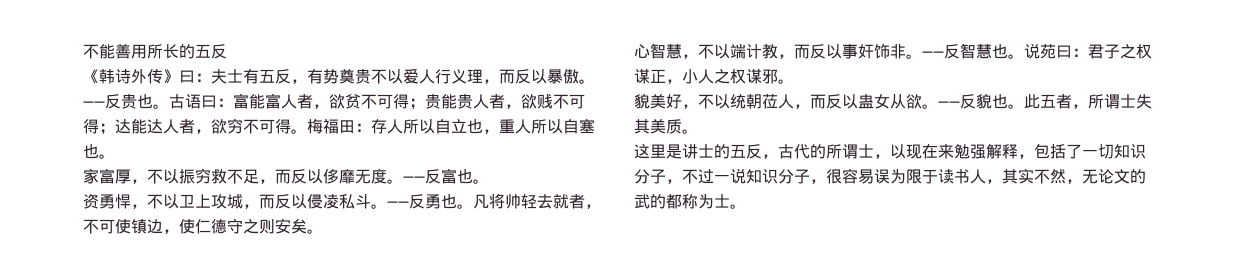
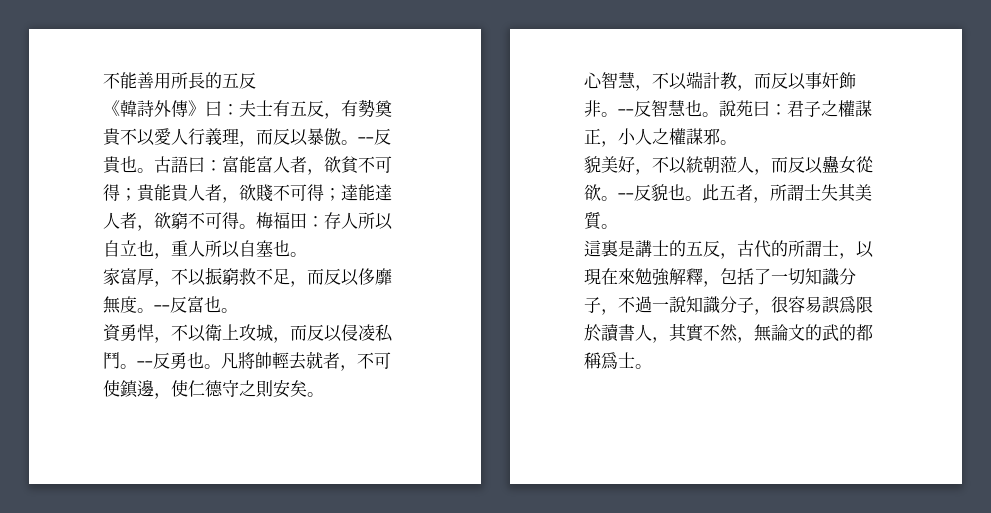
[163,44,179,59] 长 -> [188,72,205,89] 長
[99,69,163,84] 韩诗外传 -> [120,100,188,117] 韓詩外傳
[323,69,467,84] 势奠贵不以爱人行义 -> [358,99,392,118] [103,128,222,146] 勢奠貴不以愛人行義
[121,94,201,109] 贵也。古语 -> [103,156,188,174] 貴也。古語
[345,94,585,110] [83,118,243,135] 贫不可得；贵能贵人者，欲贱不可得；达能达人者，欲穷 -> [341,156,392,174] [103,184,392,203] [103,212,188,231] 貧不可得；貴能貴人者，欲賤不可得；達能達人者，欲窮
[195,168,211,184] 穷 -> [222,268,239,285] 窮
[355,169,371,184] 无 -> [103,296,121,314] 無
[83,194,99,209] 资 -> [103,324,121,342] 資
[179,194,195,208] 卫 -> [205,324,222,341] 衛
[355,194,371,209] 斗 -> [103,352,120,369] 鬥
[489,193,537,209] 将帅轻 -> [238,352,289,369] 將帥輕
[131,219,163,234] 镇边 -> [120,380,154,398] 鎮邊
[259,219,275,234] 则 -> [256,380,273,398] 則
[746,44,762,59] 计 -> [703,72,720,89] 計
[874,43,890,59] 饰 -> [839,72,856,89] 飾
[1024,43,1040,59] 说 -> [719,100,736,117] 說
[1136,44,1152,59] [634,69,650,84] 权谋 -> [838,100,872,117] 權謀
[730,69,762,84] 权谋 -> [669,128,703,145] 權謀
[730,94,778,109] 统朝莅 -> [686,156,737,173] 統朝蒞
[858,94,906,109] 蛊女从 -> [822,155,874,174] 蠱女從
[1104,94,1120,109] 谓 -> [787,184,804,201] 謂
[666,119,698,134] [634,144,698,159] 质。 // 这里是讲 -> [584,212,618,230] [584,240,652,258] 質。 // 這裏是講
[842,144,1018,159] 谓士，以现在来勉强解释 -> [805,240,874,259] [584,268,703,286] 謂士，以現在來勉強解釋
[1130,144,1146,159] 识 -> [822,268,839,286] 識
[698,168,778,184] 过一说知识 -> [635,296,720,314] 過一說知識
[874,168,1114,184] 误为限于读书人，其实不然，无论 -> [822,296,873,314] [584,323,788,343] 誤爲限於讀書人，其實不然，無論
[682,194,714,209] 称为 -> [584,352,618,369] 稱爲

